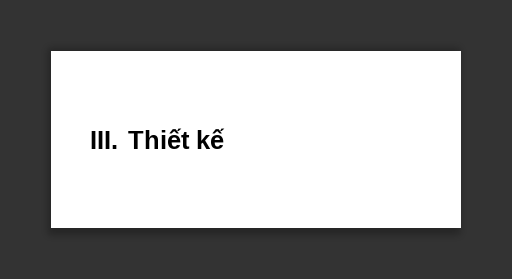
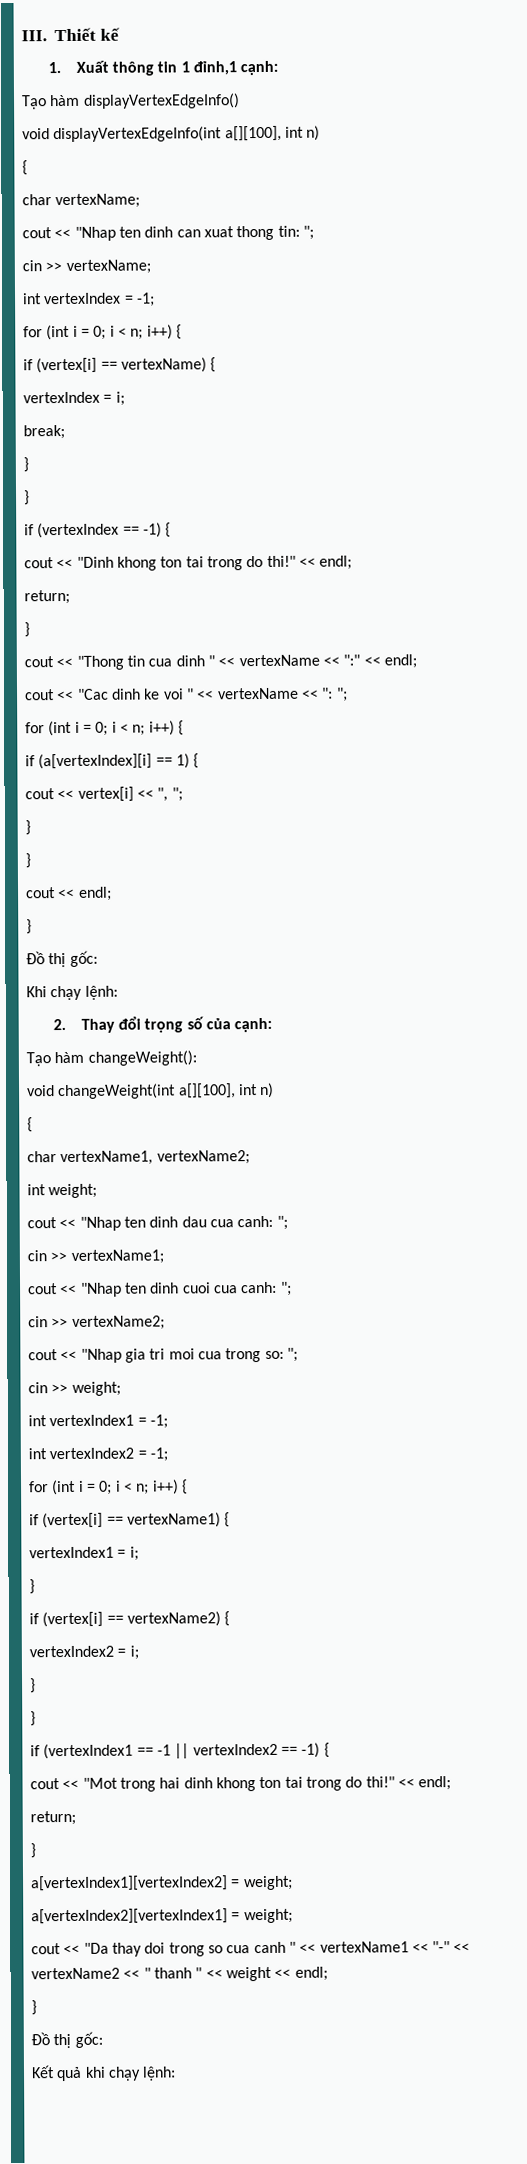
(226, 138) none -> [48,60,279,76] [22,93,240,110] [22,125,321,143] [22,160,28,176] [22,193,141,209] [22,225,314,241] [22,259,151,274] [23,292,155,307] [23,324,182,341] [23,357,217,374] [23,391,125,406] [23,424,65,440] [23,457,29,473] [24,490,30,506] [24,522,172,539] [24,555,353,571] [24,589,70,605] [24,622,30,638] [24,654,417,670] [25,687,348,702] [25,720,184,737] [25,753,200,770] [25,786,183,802] [25,820,31,836] [25,853,31,869] [26,886,112,901] [26,919,32,935] [26,950,98,968] [26,985,118,1001] [53,1016,273,1033] [26,1050,197,1067] [27,1082,275,1100] [27,1117,33,1133] [27,1150,250,1166] [27,1183,98,1199] [27,1215,288,1231] [27,1249,164,1264] [28,1281,292,1297] [28,1315,165,1330] [28,1347,298,1363] [28,1381,121,1396] [28,1414,168,1429] [28,1447,168,1462] [29,1479,188,1496] [29,1512,231,1529] [29,1546,139,1561] [29,1579,35,1595] [29,1611,231,1628] [29,1645,139,1660] [30,1678,36,1694] [30,1711,36,1727] [30,1742,330,1760] [30,1776,452,1792] [30,1810,76,1826] [30,1843,36,1859] [31,1875,293,1892] [31,1908,293,1925] [31,1941,471,1957] [31,1966,328,1982] [31,2000,37,2016] [31,2031,103,2049] [31,2065,177,2082] // 1. Xuất thông tin 1 đỉnh,1 cạnh: // Tạo hàm displayVertexEdgeInfo() // void displayVertexEdgeInfo(int a[][100], int n) // { // char vertexName; // cout << "Nhap ten dinh can xuat thong tin: "; // cin >> vertexName; // int vertexIndex = -1; // for (int i = 0; i < n; i++) { // if (vertex[i] == vertexName) { // vertexIndex = i; // break; // } // } // if (vertexIndex == -1) { // cout << "Dinh khong ton tai trong do thi!" << endl; // return; // } // cout << "Thong tin cua dinh " << vertexName << ":" << endl; // cout << "Cac dinh ke voi " << vertexName << ": "; // for (int i = 0; i < n; i++) { // if (a[vertexIndex][i] == 1) { // cout << vertex[i] << ", "; // } // } // cout << endl; // } // Đồ thị gốc: // Khi chạy lệnh: // 2. Thay đổi trọng số của cạnh: // Tạo hàm changeWeight(): // void changeWeight(int a[][100], int n) // { // char vertexName1, vertexName2; // int weight; // cout << "Nhap ten dinh dau cua canh: "; // cin >> vertexName1; // cout << "Nhap ten dinh cuoi cua canh: "; // cin >> vertexName2; // cout << "Nhap gia tri moi cua trong so: "; // cin >> weight; // int vertexIndex1 = -1; // int vertexIndex2 = -1; // for (int i = 0; i < n; i++) { // if (vertex[i] == vertexName1) { // vertexIndex1 = i; // } // if (vertex[i] == vertexName2) { // vertexIndex2 = i; // } // } // if (vertexIndex1 == -1 || vertexIndex2 == -1) { // cout << "Mot trong hai dinh khong ton tai trong do thi!" << endl; // return; // } // a[vertexIndex1][vertexIndex2] = weight; // a[vertexIndex2][vertexIndex1] = weight; // cout << "Da thay doi trong so cua canh " << vertexName1 << "-" << vertexName2 << " thanh " << weight << endl; // } // Đồ thị gốc: // Kết quả khi chạy lệnh:

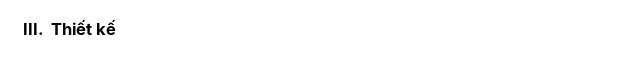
[48,60,279,76] [22,93,240,110] [22,125,321,143] [22,160,28,176] [22,193,141,209] [22,225,314,241] [22,259,151,274] [23,292,155,307] [23,324,182,341] [23,357,217,374] [23,391,125,406] [23,424,65,440] [23,457,29,473] [24,490,30,506] [24,522,172,539] [24,555,353,571] [24,589,70,605] [24,622,30,638] [24,654,417,670] [25,687,348,702] [25,720,184,737] [25,753,200,770] [25,786,183,802] [25,820,31,836] [25,853,31,869] [26,886,112,901] [26,919,32,935] [26,950,98,968] [26,985,118,1001] [53,1016,273,1033] [26,1050,197,1067] [27,1082,275,1100] [27,1117,33,1133] [27,1150,250,1166] [27,1183,98,1199] [27,1215,288,1231] [27,1249,164,1264] [28,1281,292,1297] [28,1315,165,1330] [28,1347,298,1363] [28,1381,121,1396] [28,1414,168,1429] [28,1447,168,1462] [29,1479,188,1496] [29,1512,231,1529] [29,1546,139,1561] [29,1579,35,1595] [29,1611,231,1628] [29,1645,139,1660] [30,1678,36,1694] [30,1711,36,1727] [30,1742,330,1760] [30,1776,452,1792] [30,1810,76,1826] [30,1843,36,1859] [31,1875,293,1892] [31,1908,293,1925] [31,1941,471,1957] [31,1966,328,1982] [31,2000,37,2016] [31,2031,103,2049] [31,2065,177,2082] // 1. Xuất thông tin 1 đỉnh,1 cạnh: // Tạo hàm displayVertexEdgeInfo() // void displayVertexEdgeInfo(int a[][100], int n) // { // char vertexName; // cout << "Nhap ten dinh can xuat thong tin: "; // cin >> vertexName; // int vertexIndex = -1; // for (int i = 0; i < n; i++) { // if (vertex[i] == vertexName) { // vertexIndex = i; // break; // } // } // if (vertexIndex == -1) { // cout << "Dinh khong ton tai trong do thi!" << endl; // return; // } // cout << "Thong tin cua dinh " << vertexName << ":" << endl; // cout << "Cac dinh ke voi " << vertexName << ": "; // for (int i = 0; i < n; i++) { // if (a[vertexIndex][i] == 1) { // cout << vertex[i] << ", "; // } // } // cout << endl; // } // Đồ thị gốc: // Khi chạy lệnh: // 2. Thay đổi trọng số của cạnh: // Tạo hàm changeWeight(): // void changeWeight(int a[][100], int n) // { // char vertexName1, vertexName2; // int weight; // cout << "Nhap ten dinh dau cua canh: "; // cin >> vertexName1; // cout << "Nhap ten dinh cuoi cua canh: "; // cin >> vertexName2; // cout << "Nhap gia tri moi cua trong so: "; // cin >> weight; // int vertexIndex1 = -1; // int vertexIndex2 = -1; // for (int i = 0; i < n; i++) { // if (vertex[i] == vertexName1) { // vertexIndex1 = i; // } // if (vertex[i] == vertexName2) { // vertexIndex2 = i; // } // } // if (vertexIndex1 == -1 || vertexIndex2 == -1) { // cout << "Mot trong hai dinh khong ton tai trong do thi!" << endl; // return; // } // a[vertexIndex1][vertexIndex2] = weight; // a[vertexIndex2][vertexIndex1] = weight; // cout << "Da thay doi trong so cua canh " << vertexName1 << "-" << vertexName2 << " thanh " << weight << endl; // } // Đồ thị gốc: // Kết quả khi chạy lệnh: -> (116, 27) none

